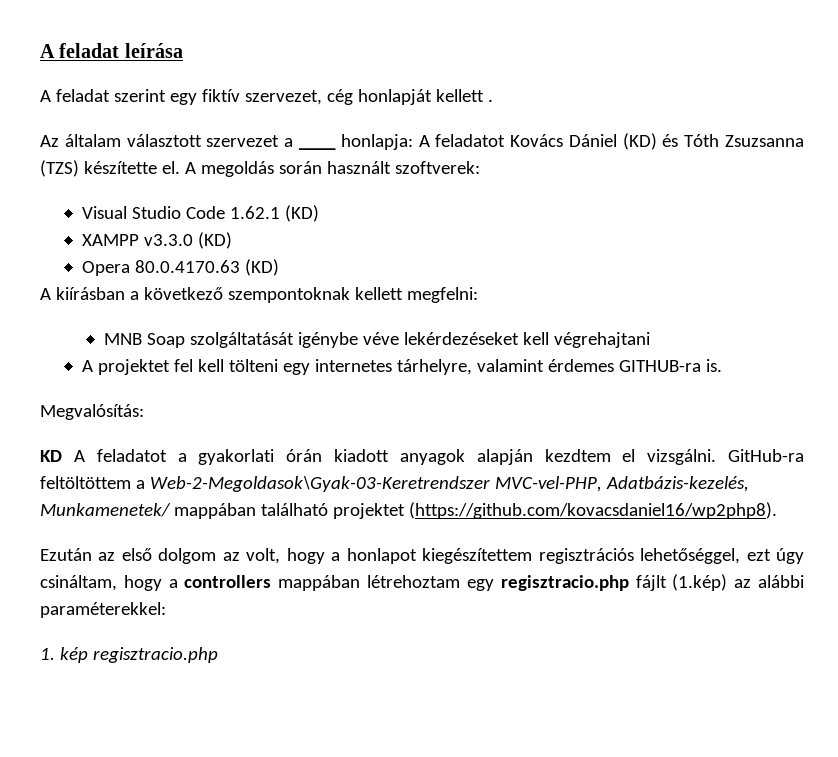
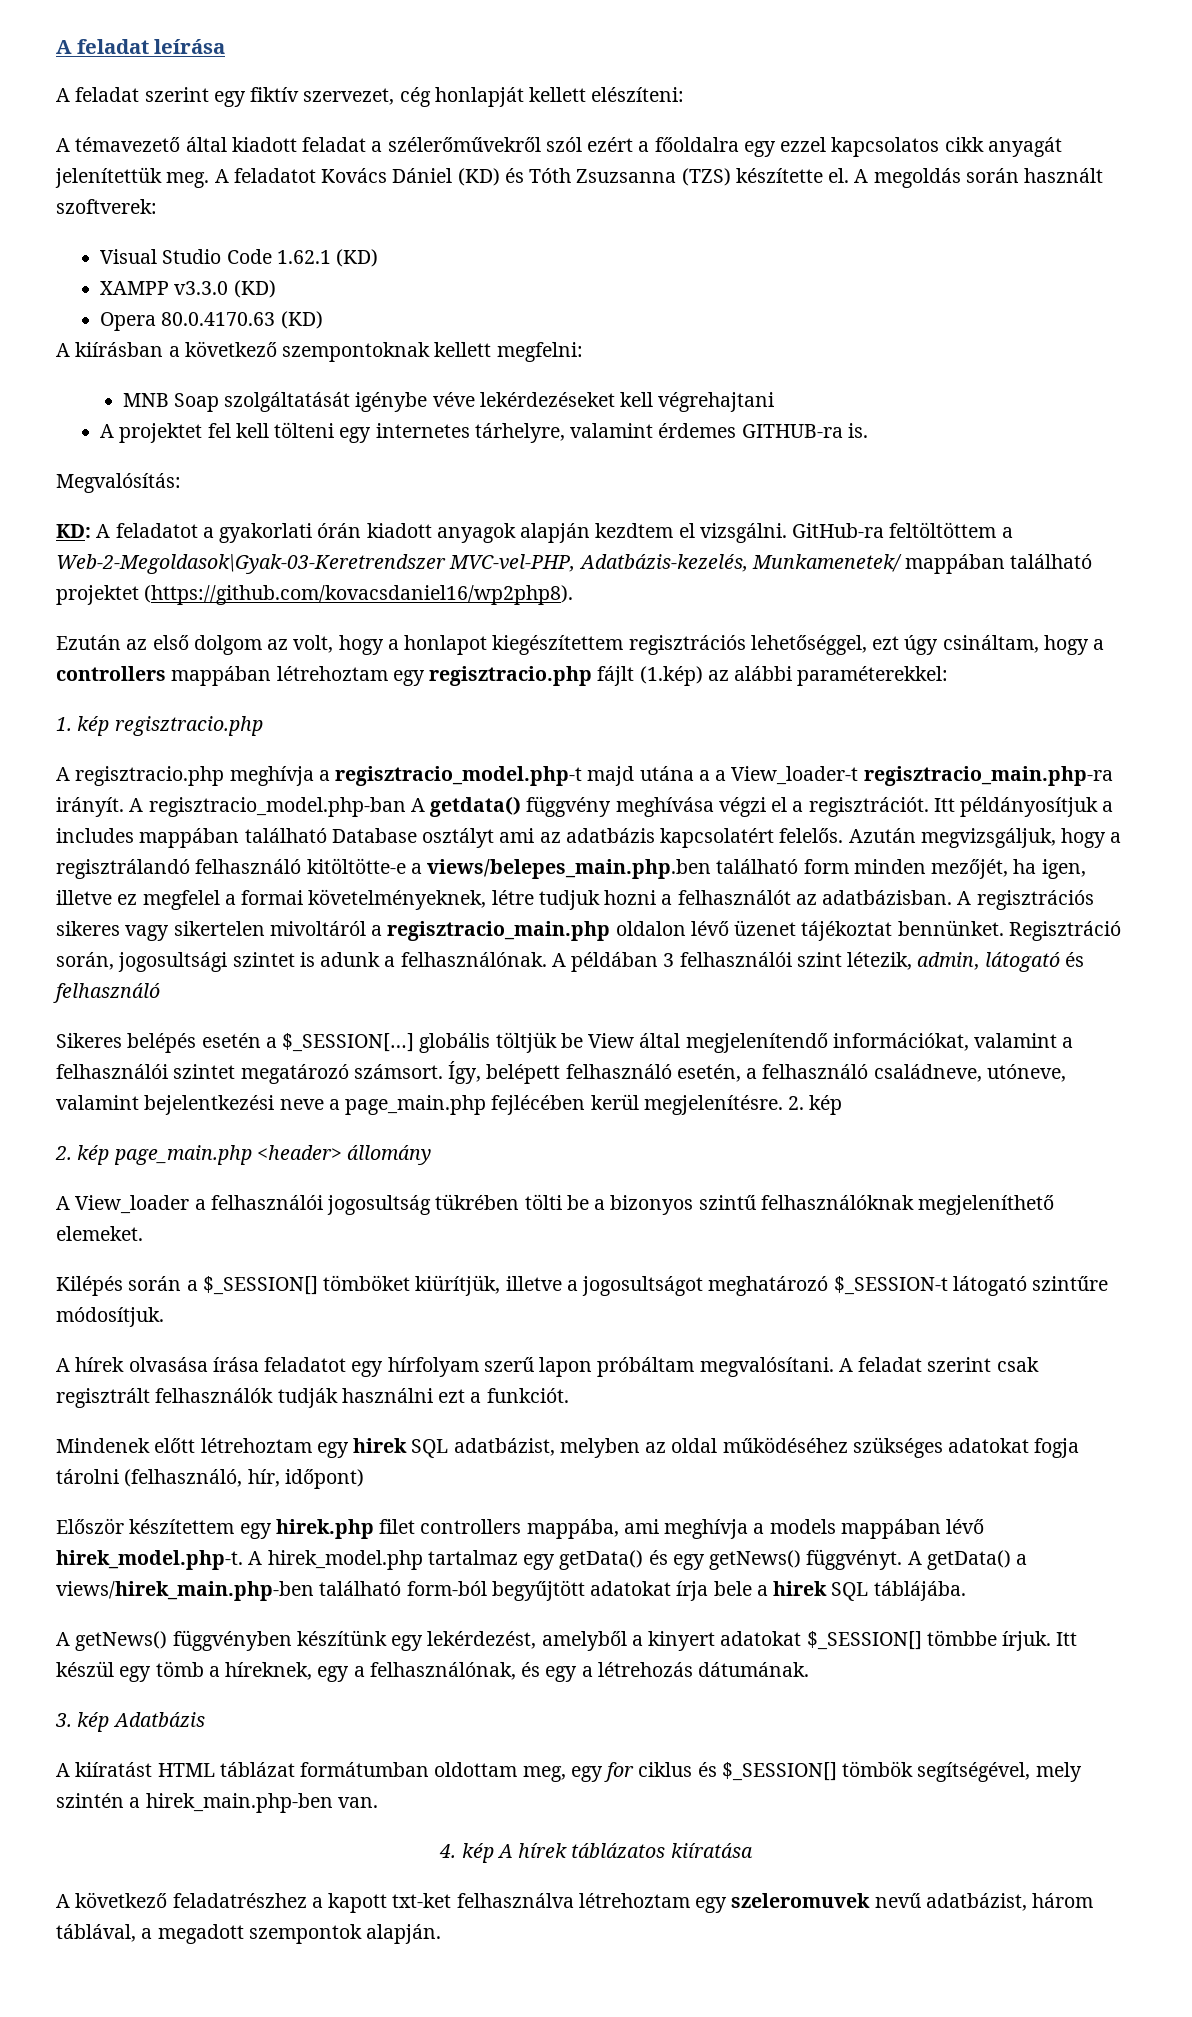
[487,99,493,102] [40,134,294,147] [298,134,413,150] . // Az általam választott szervezet a ____ honlapja: -> [591,87,685,102] [56,137,1062,157] [55,167,210,188] elészíteni: // A témavezető által kiadott feladat a szélerőművekről szól ezért a főoldalra egy ezzel kapcsolatos cikk anyagát jelenítettük meg.
[40,450,62,462] KD -> [56,524,91,538] KD:
(218, 655) none -> [56,766,1113,786] [56,796,1114,817] [56,828,1122,848] [56,858,1086,879] [56,889,1094,910] [56,920,1121,941] [56,952,1084,972] [53,983,160,1003] [56,1032,1074,1053] [56,1061,1066,1084] [56,1094,843,1115] [55,1145,432,1165] [56,1194,1055,1215] [56,1226,143,1241] [56,1275,1109,1296] [56,1307,164,1327] [56,1357,1039,1377] [56,1388,569,1408] [56,1437,1080,1458] [56,1469,364,1489] [56,1518,985,1539] [56,1549,1028,1570] [56,1580,966,1601] [56,1630,1078,1651] [56,1661,810,1682] [55,1712,205,1732] [56,1761,1082,1782] [56,1793,378,1813] [439,1843,753,1863] [56,1892,1094,1913] [56,1924,442,1944] // A regisztracio.php meghívja a regisztracio_model.php-t majd utána a a View_loader-t regisztracio_main.php-ra irányít. A regisztracio_model.php-ban A getdata() függvény meghívása végzi el a regisztrációt. Itt példányosítjuk a includes mappában található Database osztályt ami az adatbázis kapcsolatért felelős. Azután megvizsgáljuk, hogy a regisztrálandó felhasználó kitöltötte-e a views/belepes_main.php.ben található form minden mezőjét, ha igen, illetve ez megfelel a formai követelményeknek, létre tudjuk hozni a felhasználót az adatbázisban. A regisztrációs sikeres vagy sikertelen mivoltáról a regisztracio_main.php oldalon lévő üzenet tájékoztat bennünket. Regisztráció során, jogosultsági szintet is adunk a felhasználónak. A példában 3 felhasználói szint létezik, admin, látogató és felhasználó // Sikeres belépés esetén a $_SESSION[…] globális töltjük be View által megjelenítendő információkat, valamint a felhasználói szintet megatározó számsort. Így, belépett felhasználó esetén, a felhasználó családneve, utóneve, valamint bejelentkezési neve a page_main.php fejlécében kerül megjelenítésre. 2. kép // 2. kép page_main.php <header> állomány // A View_loader a felhasználói jogosultság tükrében tölti be a bizonyos szintű felhasználóknak megjeleníthető elemeket. // Kilépés során a $_SESSION[] tömböket kiürítjük, illetve a jogosultságot meghatározó $_SESSION-t látogató szintűre módosítjuk. // A hírek olvasása írása feladatot egy hírfolyam szerű lapon próbáltam megvalósítani. A feladat szerint csak regisztrált felhasználók tudják használni ezt a funkciót. // Mindenek előtt létrehoztam egy hirek SQL adatbázist, melyben az oldal működéséhez szükséges adatokat fogja tárolni (felhasználó, hír, időpont) // Először készítettem egy hirek.php filet controllers mappába, ami meghívja a models mappában lévő hirek_model.php-t. A hirek_model.php tartalmaz egy getData() és egy getNews() függvényt. A getData() a views/hirek_main.php-ben található form-ból begyűjtött adatokat írja bele a hirek SQL táblájába. // A getNews() függvényben készítünk egy lekérdezést, amelyből a kinyert adatokat $_SESSION[] tömbbe írjuk. Itt készül egy tömb a híreknek, egy a felhasználónak, és egy a létrehozás dátumának. // 3. kép Adatbázis // A kiíratást HTML táblázat formátumban oldottam meg, egy for ciklus és $_SESSION[] tömbök segítségével, mely szintén a hirek_main.php-ben van. // 4. kép A hírek táblázatos kiíratása // A következő feladatrészhez a kapott txt-ket felhasználva létrehoztam egy szeleromuvek nevű adatbázist, három táblával, a megadott szempontok alapján.

